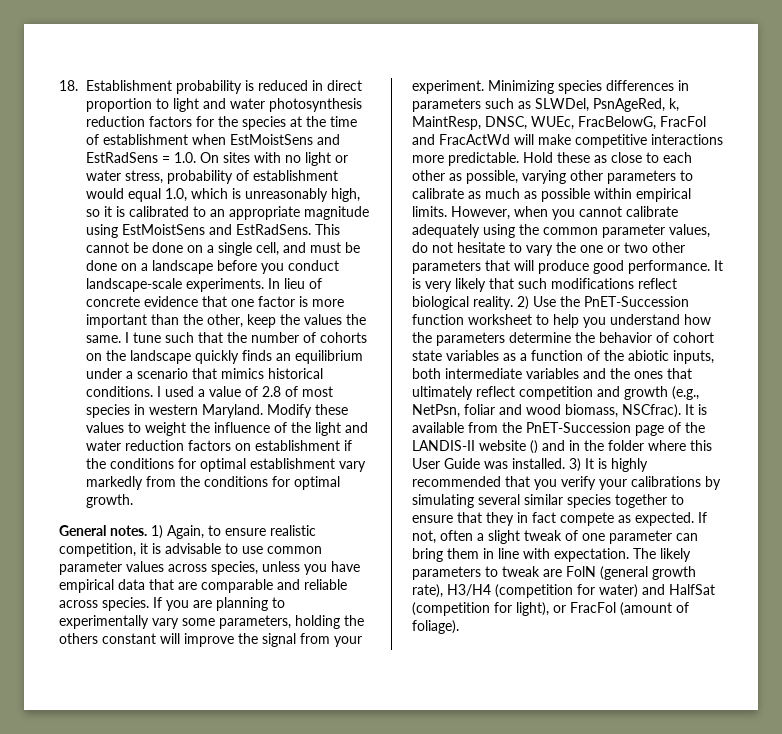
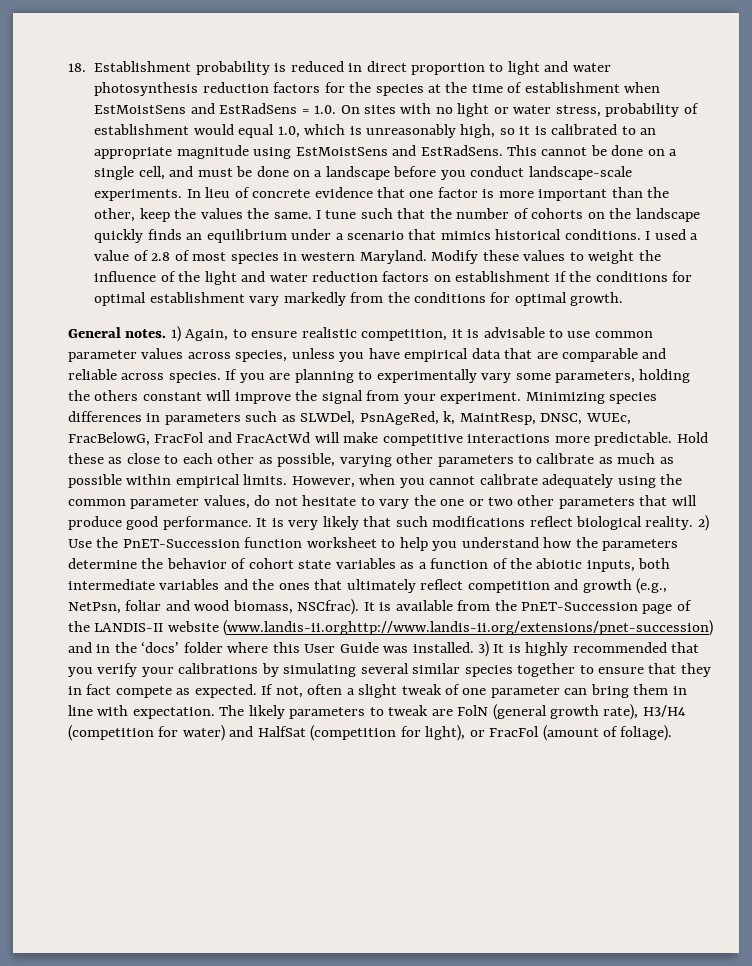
[530,440,538,454] () -> [223,620,714,636] (www.landis-ii.orghttp://www.landis-ii.org/extensions/pnet-succession)
(604, 445) none -> [141,642,180,653] ‘docs’

